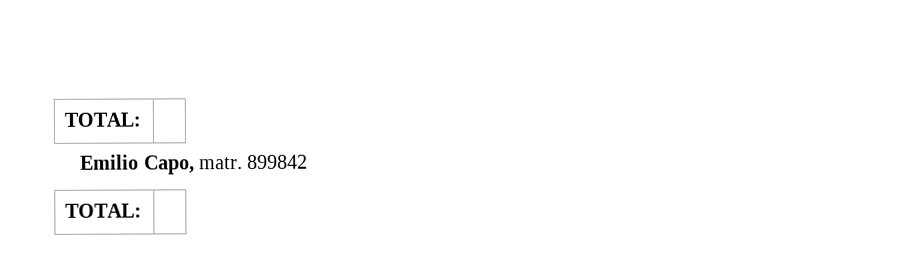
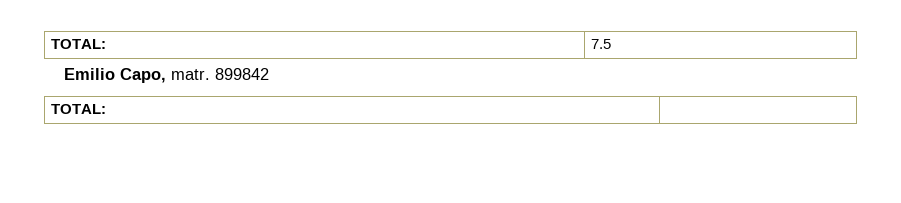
[64,112,142,127] TOTAL: | -> [51,39,107,49] [591,39,612,49] TOTAL: | 7.5

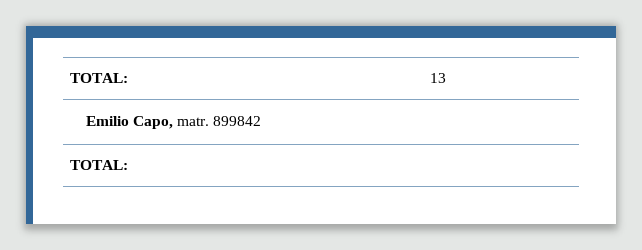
[51,39,107,49] [591,39,612,49] TOTAL: | 7.5 -> [70,73,129,83] [430,73,447,83] TOTAL: | 13

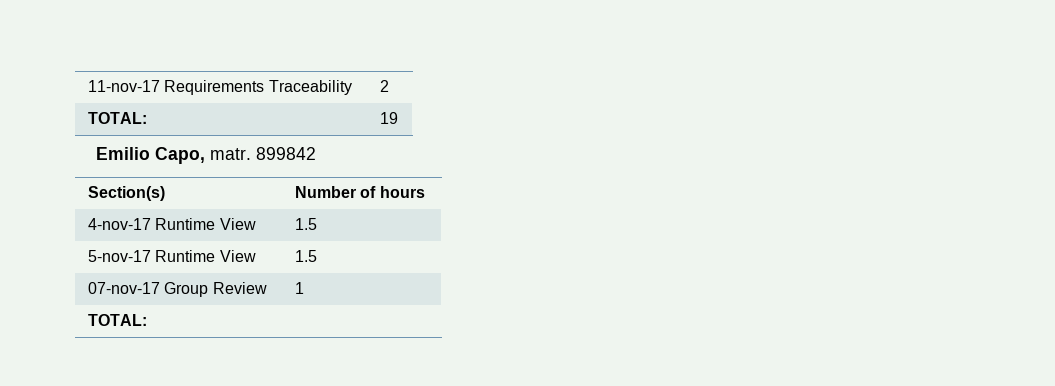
[70,73,129,83] [430,73,447,83] TOTAL: | 13 -> [87,80,352,95] [379,80,389,92] [87,112,147,124] [379,112,398,124] 11-nov-17 Requirements Traceability | 2 // TOTAL: | 19
(262, 121) none -> [87,186,165,201] [294,186,425,198] [87,218,256,230] [294,218,317,230] [87,250,256,262] [294,250,317,262] [87,282,267,297] [294,282,304,294] // Section(s) | Number of hours // 4-nov-17 Runtime View | 1.5 // 5-nov-17 Runtime View | 1.5 // 07-nov-17 Group Review | 1

